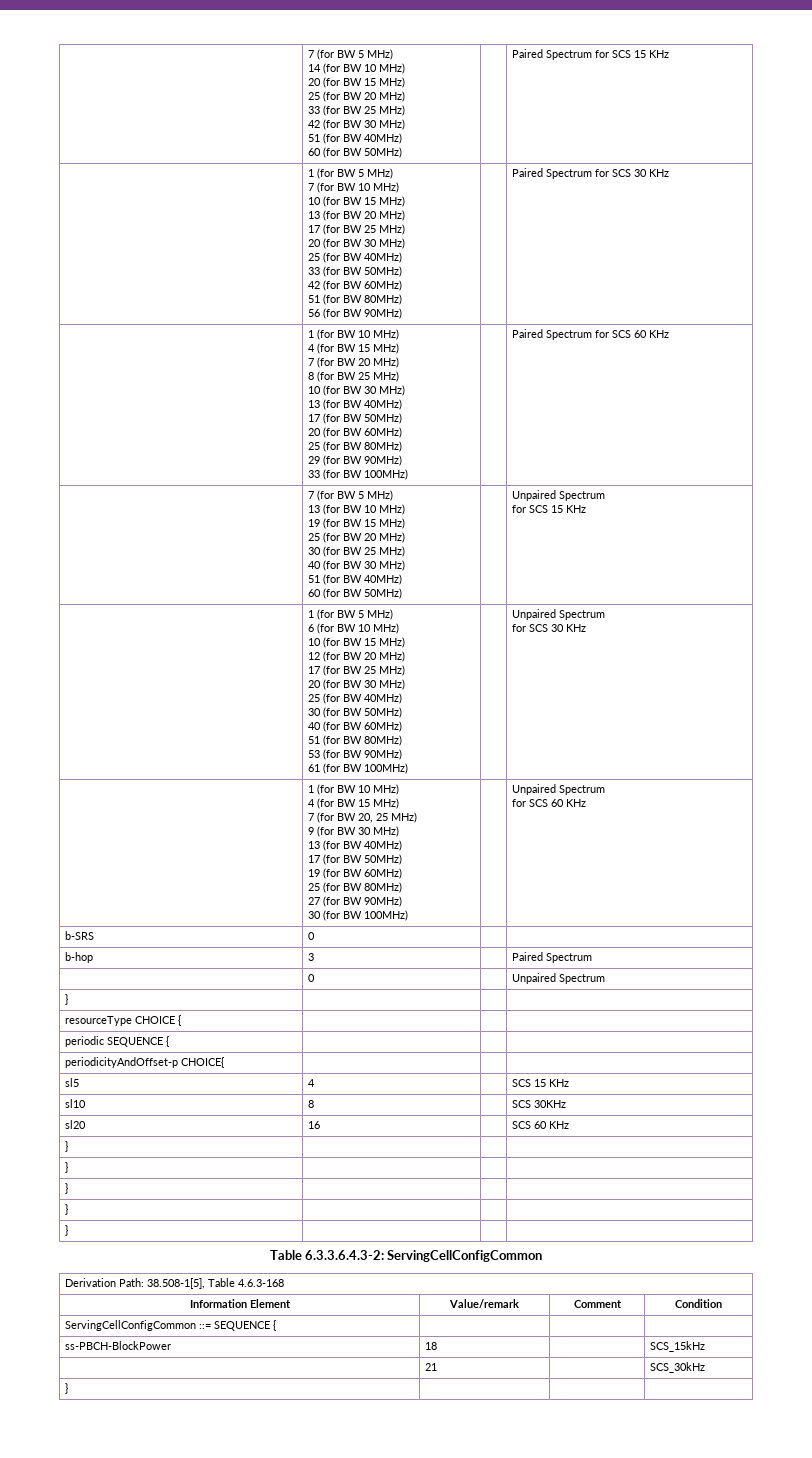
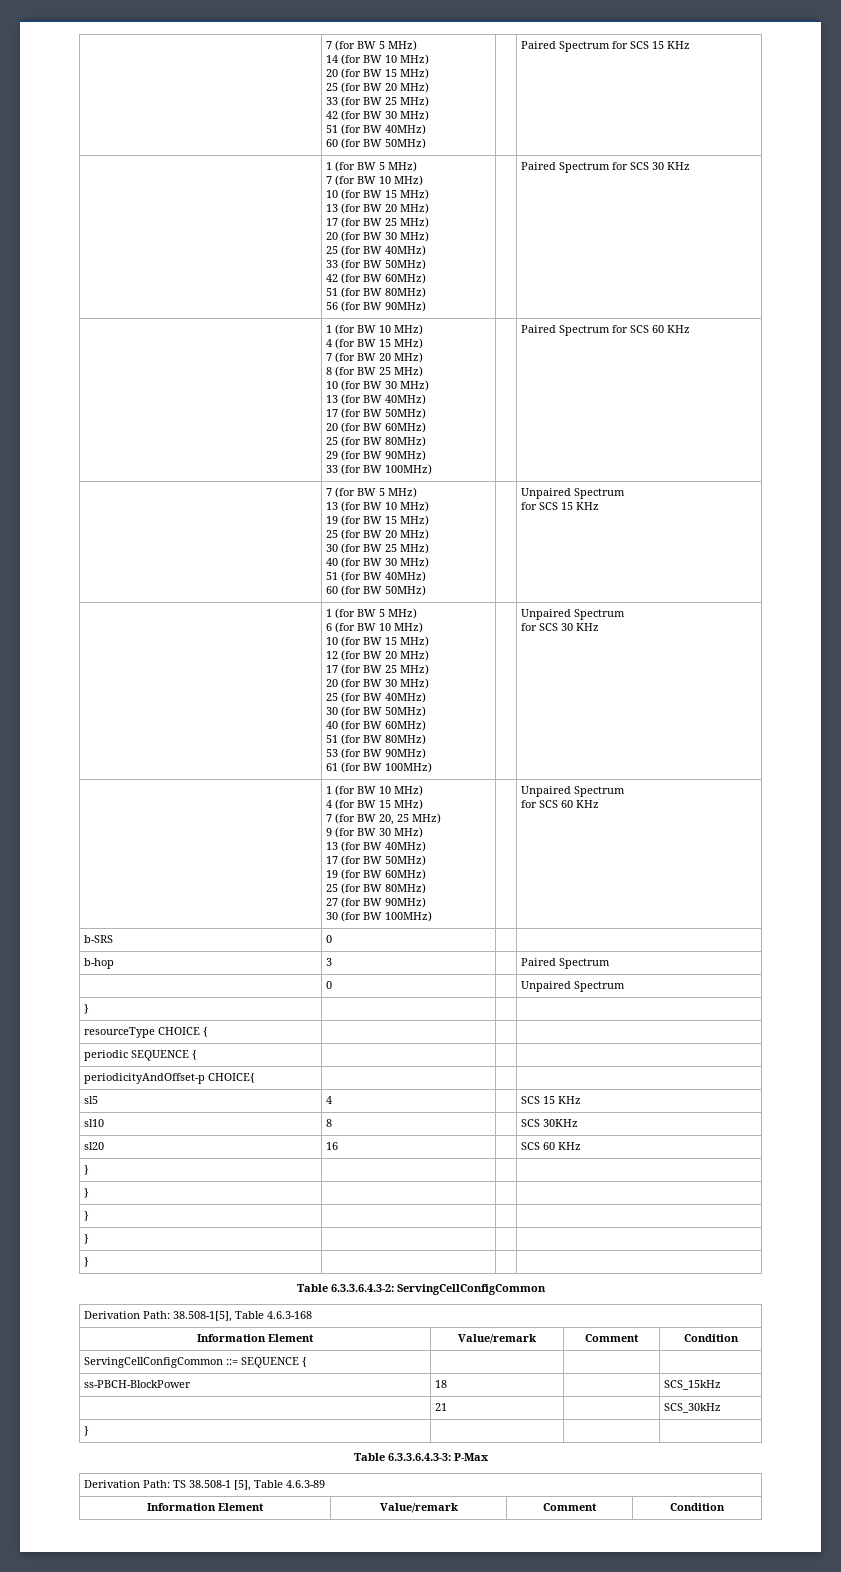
(68, 1388) none -> [353,1453,489,1461] [84,1480,326,1491] [147,1503,264,1511] [379,1503,458,1513] [543,1503,597,1511] [670,1503,725,1511] // Table 6.3.3.6.4.3-3: P-Max // Derivation Path: TS 38.508-1 [5], Table 4.6.3-89 // Information Element | Value/remark | Comment | Condition

